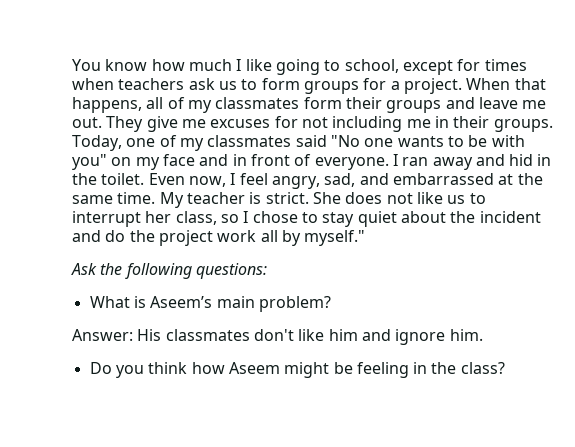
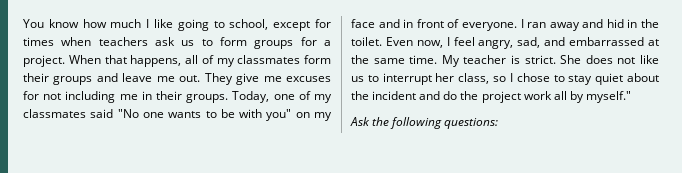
[89,296,331,312] [72,329,483,345] [89,362,505,378] // What is Aseem’s main problem? // Answer: His classmates don't like him and ignore him. // Do you think how Aseem might be feeling in the class? -> (499, 123) none

